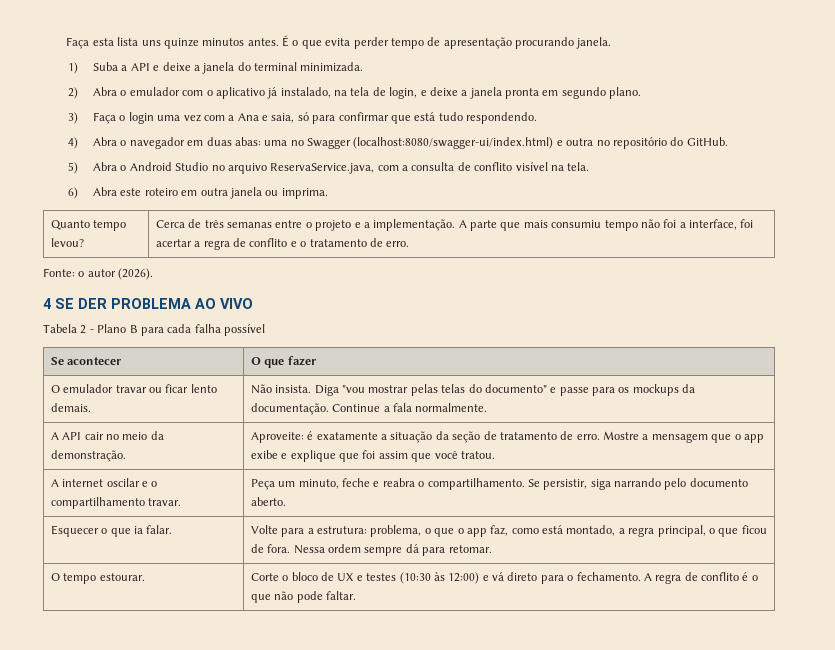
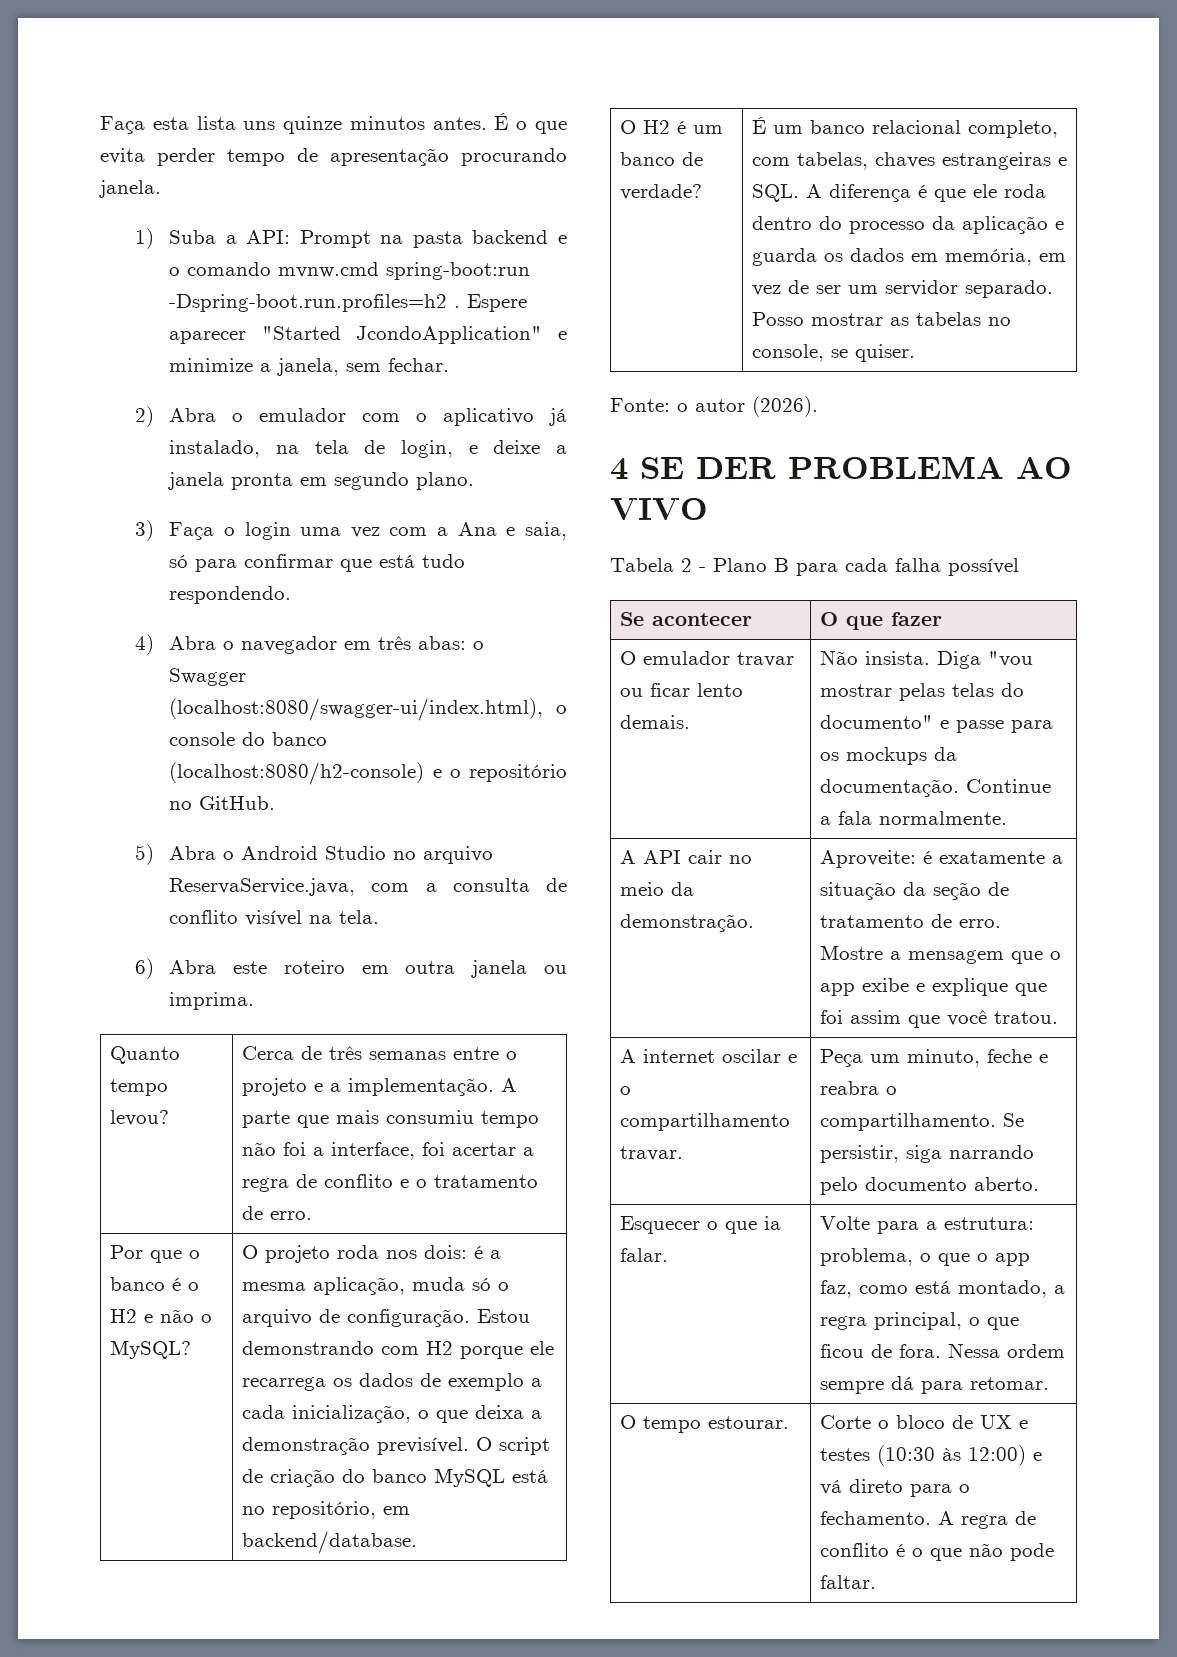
[130,62,364,74] API e deixe a janela do terminal minimizada. -> [246,230,568,248] [169,262,531,280] [169,294,528,312] [169,326,567,344] [169,358,450,376] API: Prompt na pasta backend e o comando mvnw.cmd spring-boot:run -Dspring-boot.run.profiles=h2 . Espere aparecer "Started JcondoApplication" e minimize a janela, sem fechar.
[206,137,684,149] duas abas: uma no Swagger (localhost:8080/swagger-ui/index.html) e outra no repositório do -> [378,636,485,650] [169,668,247,686] [169,698,567,721] [169,732,328,746] [169,762,567,785] [169,801,193,810] três abas: o Swagger (localhost:8080/swagger-ui/index.html), o console do banco (localhost:8080/h2-console) e o repositório no
(410, 244) none -> [109,1245,200,1263] [109,1277,199,1291] [109,1309,212,1323] [109,1340,191,1359] [241,1245,501,1263] [241,1277,509,1295] [241,1309,530,1327] [241,1341,554,1359] [241,1373,542,1391] [241,1405,542,1423] [241,1437,550,1455] [241,1468,548,1487] [241,1501,410,1519] [241,1531,417,1554] [619,120,723,134] [619,152,703,166] [619,184,702,200] [751,117,1058,138] [751,152,1067,170] [751,184,1046,202] [751,216,1064,234] [751,248,1066,266] [751,280,1053,298] [751,312,1011,326] [751,344,915,362] // Por que o banco é o H2 e não o MySQL? | O projeto roda nos dois: é a mesma aplicação, muda só o arquivo de configuração. Estou demonstrando com H2 porque ele recarrega os dados de exemplo a cada inicialização, o que deixa a demonstração previsível. O script de criação do banco MySQL está no repositório, em backend/database. // O H2 é um banco de verdade? | É um banco relacional completo, com tabelas, chaves estrangeiras e SQL. A diferença é que ele roda dentro do processo da aplicação e guarda os dados em memória, em vez de ser um servidor separado. Posso mostrar as tabelas no console, se quiser.

